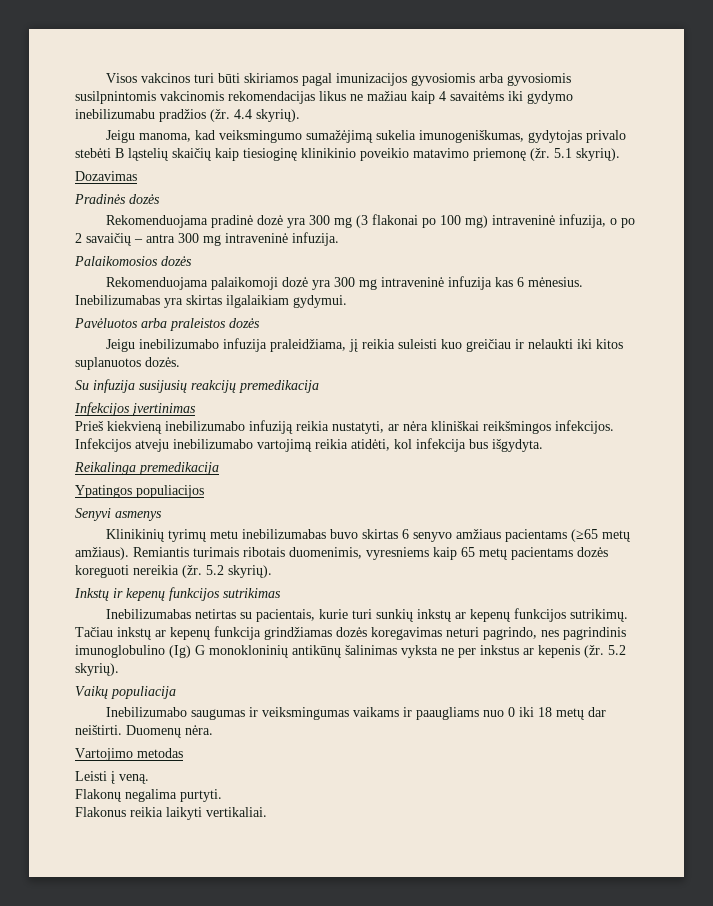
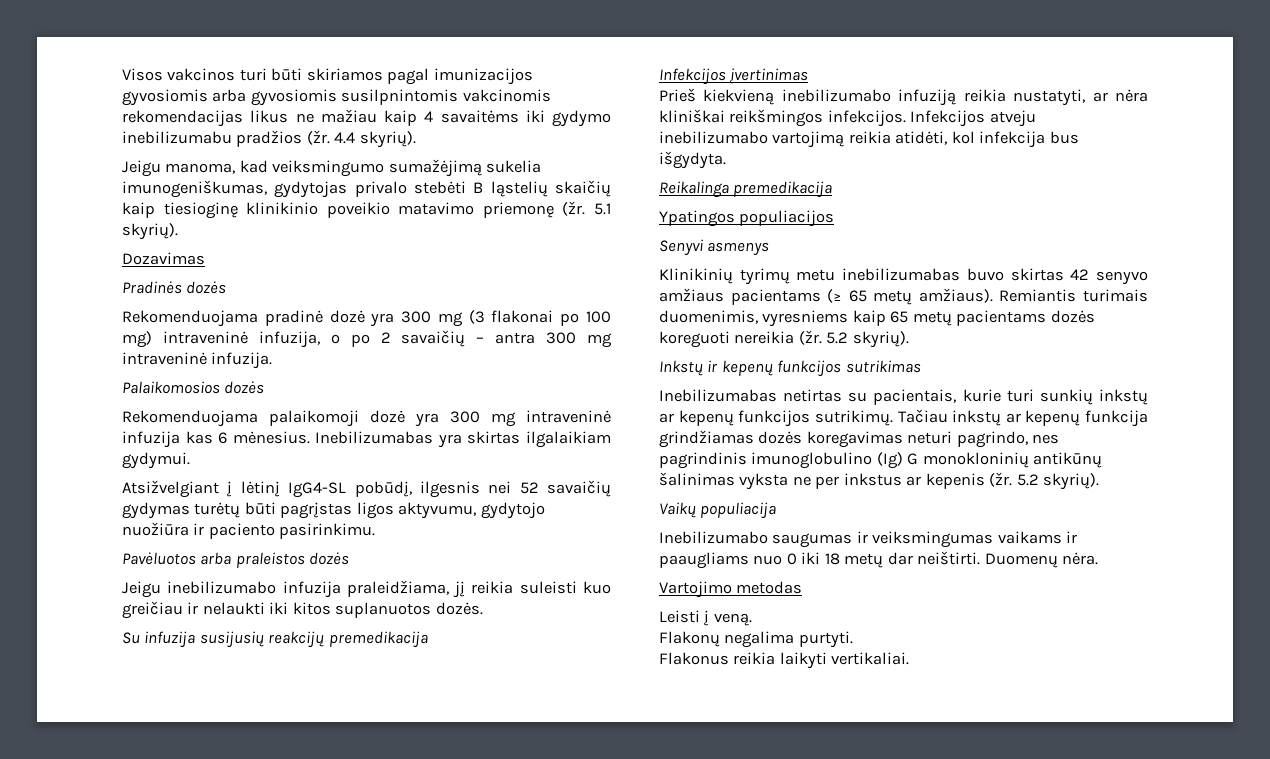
(347, 301) none -> [122,480,611,498] [122,502,545,519] [122,522,376,539] // Atsižvelgiant į lėtinį IgG4-SL pobūdį, ilgesnis nei 52 savaičių gydymas turėtų būti pagrįstas ligos aktyvumu, gydytojo nuožiūra ir paciento pasirinkimu.
[402,529,410,539] 6 -> [1070,269,1090,280] 42
[571,529,599,542] (≥65 -> [827,289,867,303] (≥ 65
[243,547,285,557] ribotais -> (1148, 295) none

